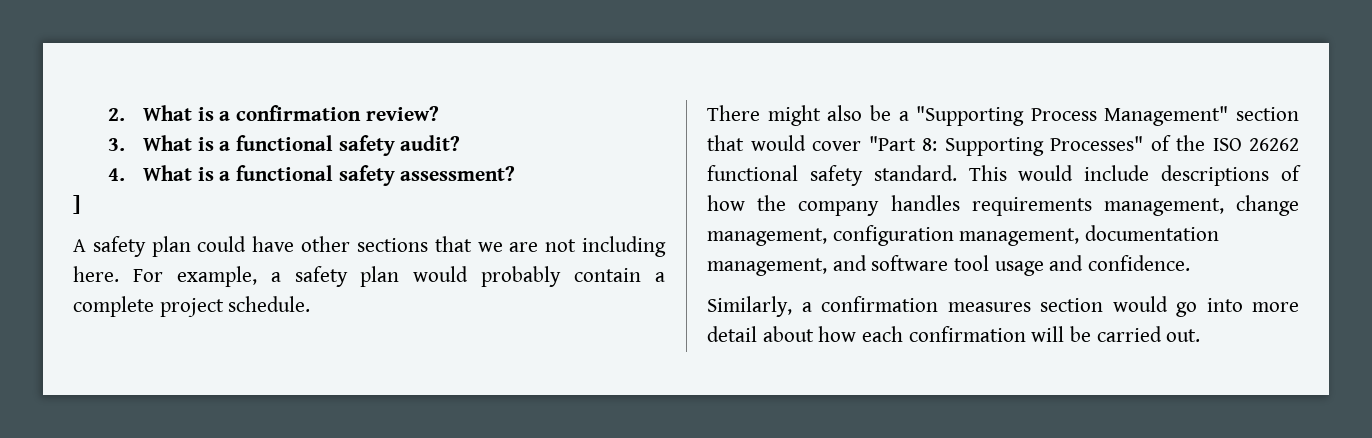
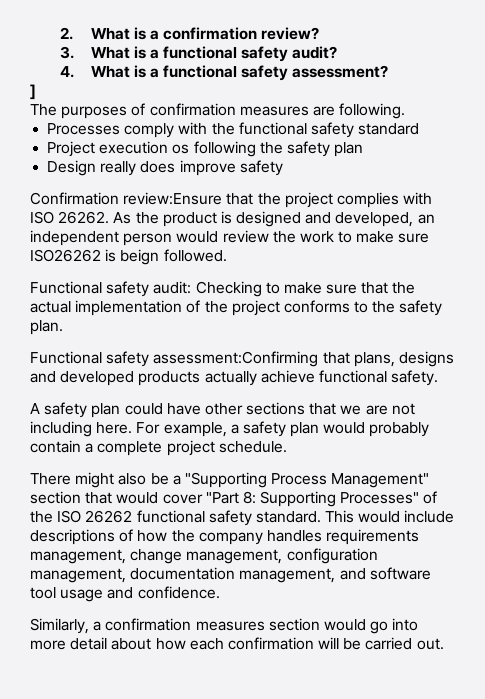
(80, 204) none -> [30,103,406,119] [47,122,420,138] [47,141,364,157] [47,160,283,176] [30,192,433,208] [30,211,435,227] [30,230,430,246] [30,249,227,265] [30,281,416,297] [30,300,443,316] [30,320,63,335] [30,351,454,367] [30,370,439,386] // The purposes of confirmation measures are following. // Processes comply with the functional safety standard // Project execution os following the safety plan // Design really does improve safety // Confirmation review:Ensure that the project complies with ISO 26262. As the product is designed and developed, an independent person would review the work to make sure ISO26262 is beign followed. // Functional safety audit: Checking to make sure that the actual implementation of the project conforms to the safety plan. // Functional safety assessment:Confirming that plans, designs and developed products actually achieve functional safety.

